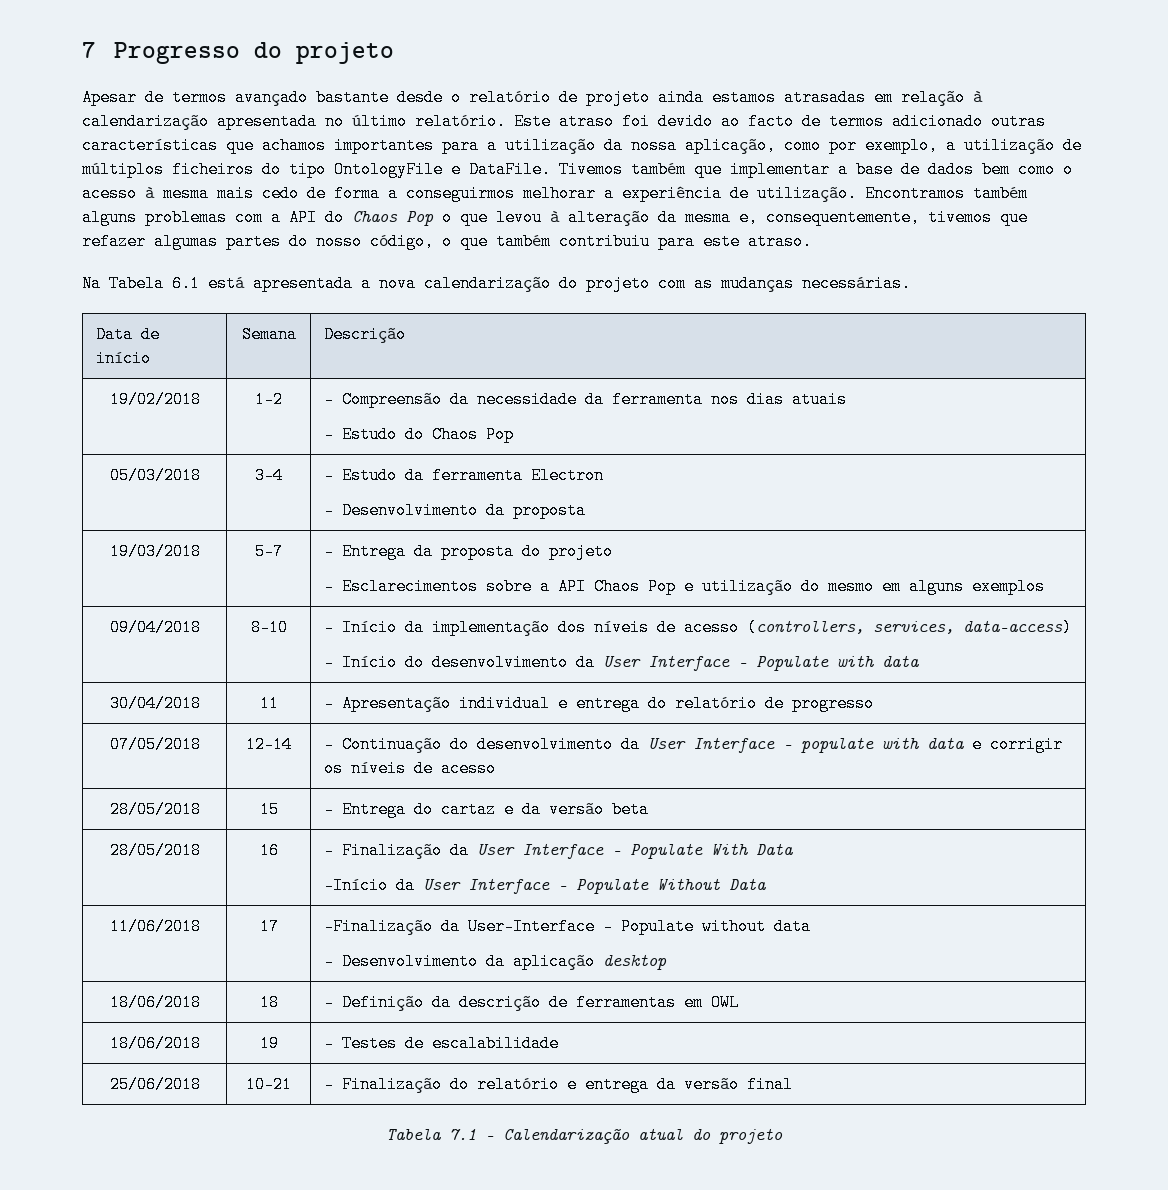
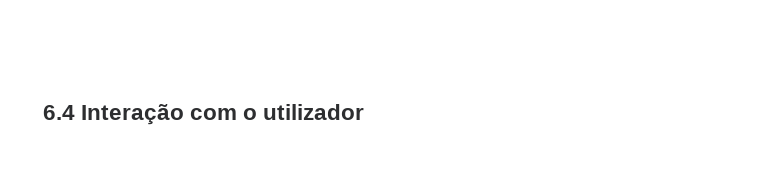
[82,42,395,64] [82,89,983,106] [82,113,1046,130] [82,137,1082,154] [82,161,1073,178] [82,185,1028,202] [82,209,1028,226] [82,233,812,250] [82,275,911,292] [96,326,161,343] [96,350,152,367] [241,326,297,343] [324,326,407,343] [109,391,201,408] [255,391,283,408] [324,391,848,408] [324,426,515,443] [109,467,201,484] [255,467,283,484] [324,467,605,484] [324,502,587,519] [109,543,201,560] [255,543,283,560] [324,543,614,560] [324,578,1046,595] [109,619,201,636] [250,619,288,636] [324,619,1073,636] [324,654,920,671] [109,695,201,712] [259,695,279,712] [324,695,875,712] [109,736,201,753] [246,736,292,753] [324,736,1064,753] [324,760,497,777] [109,801,201,818] [259,801,279,818] [324,801,650,818] [109,842,201,859] [259,842,279,859] [324,842,794,859] [324,877,767,894] [109,918,201,935] [259,918,279,935] [324,918,812,935] [324,953,668,970] [109,994,201,1011] [259,994,279,1011] [324,994,740,1011] [109,1035,201,1052] [259,1035,279,1052] [324,1035,560,1052] [109,1076,201,1093] [246,1076,292,1093] [324,1076,794,1093] [386,1128,783,1144] 7 Progresso do projeto // Apesar de termos avançado bastante desde o relatório de projeto ainda estamos atrasadas em relação à calendarização apresentada no último relatório. Este atraso foi devido ao facto de termos adicionado outras características que achamos importantes para a utilização da nossa aplicação, como por exemplo, a utilização de múltiplos ficheiros do tipo OntologyFile e DataFile. Tivemos também que implementar a base de dados bem como o acesso à mesma mais cedo de forma a conseguirmos melhorar a experiência de utilização. Encontramos também alguns problemas com a API do Chaos Pop o que levou à alteração da mesma e, consequentemente, tivemos que refazer algumas partes do nosso código, o que também contribuiu para este atraso. // Na Tabela 6.1 está apresentada a nova calendarização do projeto com as mudanças necessárias. // Data de início | Semana | Descrição // 19/02/2018 | 1-2 | - Compreensão da necessidade da ferramenta nos dias atuais // - Estudo do Chaos Pop // 05/03/2018 | 3-4 | - Estudo da ferramenta Electron // - Desenvolvimento da proposta // 19/03/2018 | 5-7 | - Entrega da proposta do projeto // - Esclarecimentos sobre a API Chaos Pop e utilização do mesmo em alguns exemplos // 09/04/2018 | 8-10 | - Início da implementação dos níveis de acesso (controllers, services, data-access) // - Início do desenvolvimento da User Interface - Populate with data // 30/04/2018 | 11 | - Apresentação individual e entrega do relatório de progresso // 07/05/2018 | 12-14 | - Continuação do desenvolvimento da User Interface - populate with data e corrigir os níveis de acesso // 28/05/2018 | 15 | - Entrega do cartaz e da versão beta // 28/05/2018 | 16 | - Finalização da User Interface - Populate With Data // -Início da User Interface - Populate Without Data // 11/06/2018 | 17 | -Finalização da User-Interface - Populate without data // - Desenvolvimento da aplicação desktop // 18/06/2018 | 18 | - Definição da descrição de ferramentas em OWL // 18/06/2018 | 19 | - Testes de escalabilidade // 25/06/2018 | 10-21 | - Finalização do relatório e entrega da versão final // Tabela 7.1 - Calendarização atual do projeto -> [43,104,365,125] 6.4 Interação com o utilizador

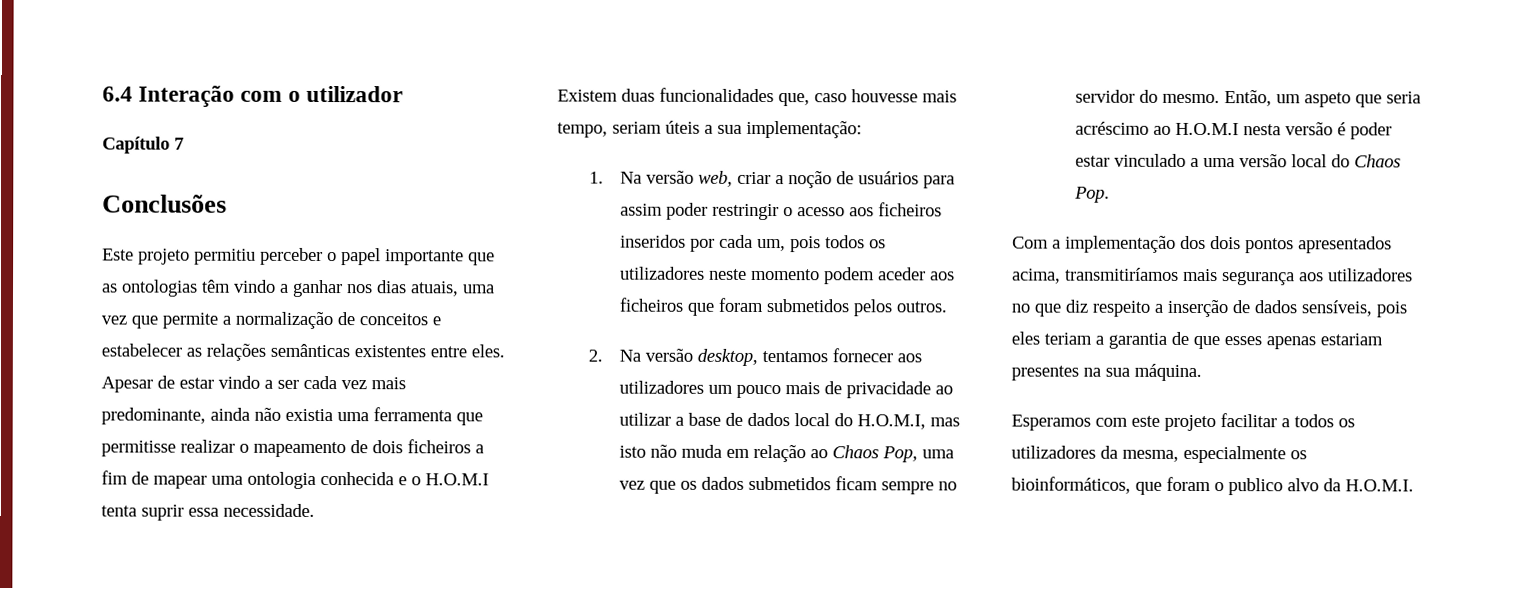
(365, 112) none -> [102,136,184,154] [102,194,227,213] [102,247,495,266] [102,279,495,298] [101,311,441,330] [101,343,505,361] [101,375,406,393] [101,407,483,426] [101,439,484,458] [101,470,489,489] [101,503,315,521] [557,87,957,107] [557,120,862,139] [588,170,956,189] [620,202,943,221] [620,234,887,253] [620,266,956,285] [619,297,948,317] [587,348,923,366] [619,380,954,399] [619,412,961,430] [619,444,955,463] [619,476,958,495] [1075,89,1422,108] [1075,121,1393,140] [1075,153,1402,168] [1074,186,1111,203] [1012,235,1392,254] [1012,267,1413,286] [1011,299,1407,318] [1011,331,1383,350] [1011,363,1202,381] [1011,413,1355,432] [1011,445,1307,464] [1011,476,1414,496] // Capítulo 7 // Conclusões // Este projeto permitiu perceber o papel importante que as ontologias têm vindo a ganhar nos dias atuais, uma vez que permite a normalização de conceitos e estabelecer as relações semânticas existentes entre eles. Apesar de estar vindo a ser cada vez mais predominante, ainda não existia uma ferramenta que permitisse realizar o mapeamento de dois ficheiros a fim de mapear uma ontologia conhecida e o H.O.M.I tenta suprir essa necessidade. // Existem duas funcionalidades que, caso houvesse mais tempo, seriam úteis a sua implementação: // 1. Na versão web, criar a noção de usuários para assim poder restringir o acesso aos ficheiros inseridos por cada um, pois todos os utilizadores neste momento podem aceder aos ficheiros que foram submetidos pelos outros. // 2. Na versão desktop, tentamos fornecer aos utilizadores um pouco mais de privacidade ao utilizar a base de dados local do H.O.M.I, mas isto não muda em relação ao Chaos Pop, uma vez que os dados submetidos ficam sempre no servidor do mesmo. Então, um aspeto que seria acréscimo ao H.O.M.I nesta versão é poder estar vinculado a uma versão local do Chaos Pop. // Com a implementação dos dois pontos apresentados acima, transmitiríamos mais segurança aos utilizadores no que diz respeito a inserção de dados sensíveis, pois eles teriam a garantia de que esses apenas estariam presentes na sua máquina. // Esperamos com este projeto facilitar a todos os utilizadores da mesma, especialmente os bioinformáticos, que foram o publico alvo da H.O.M.I.

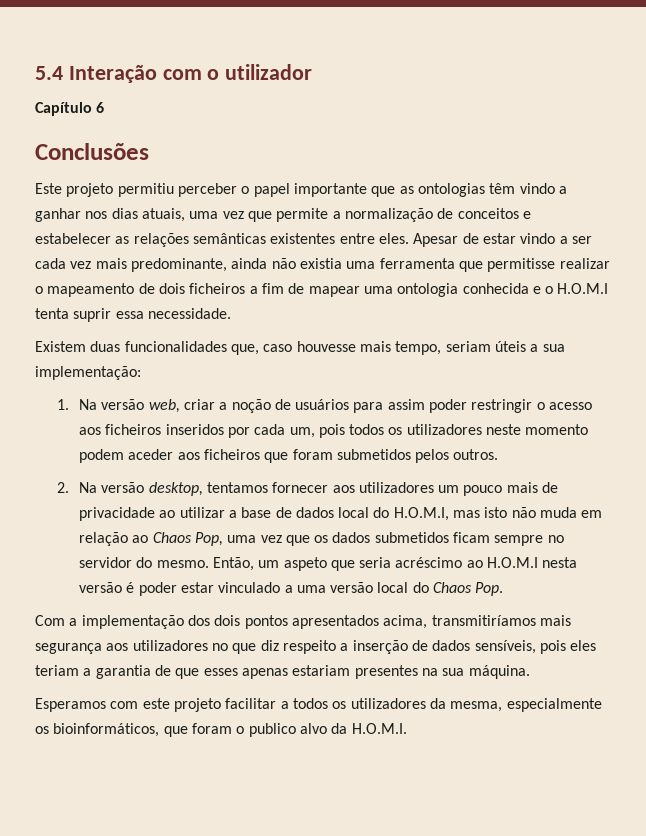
[102,86,133,102] 6.4 -> [35,66,63,80] 5.4
[174,137,184,150] 7 -> [96,102,105,113] 6

